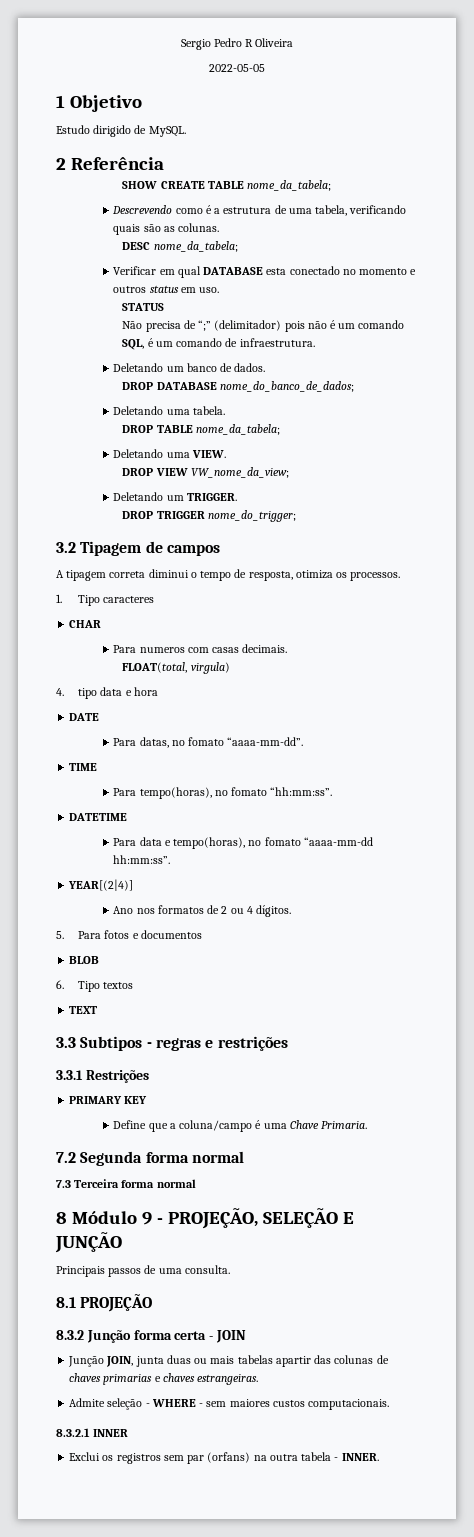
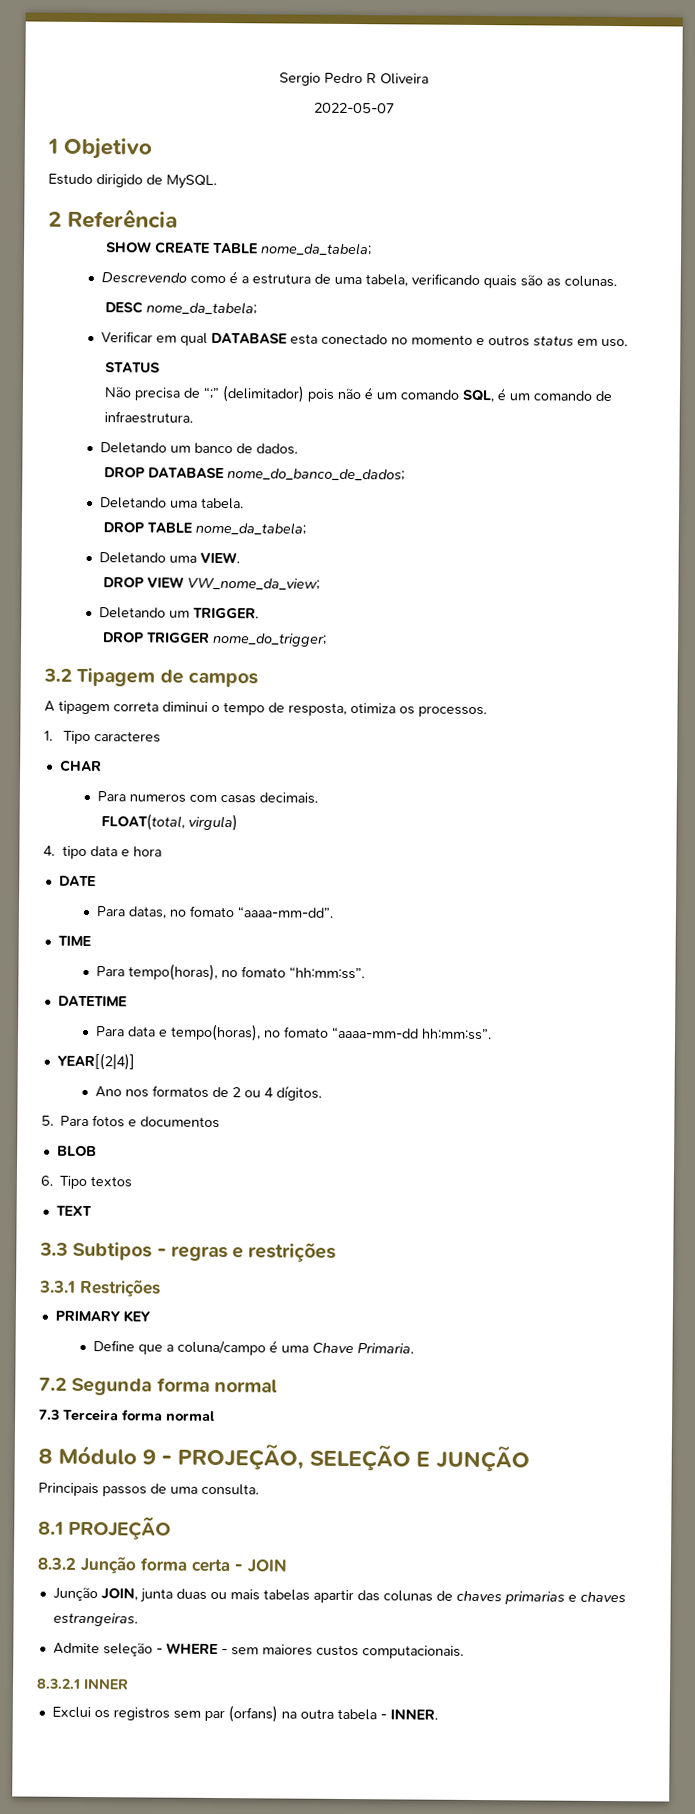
[209,64,265,72] 2022-05-05 -> [313,102,395,114] 2022-05-07

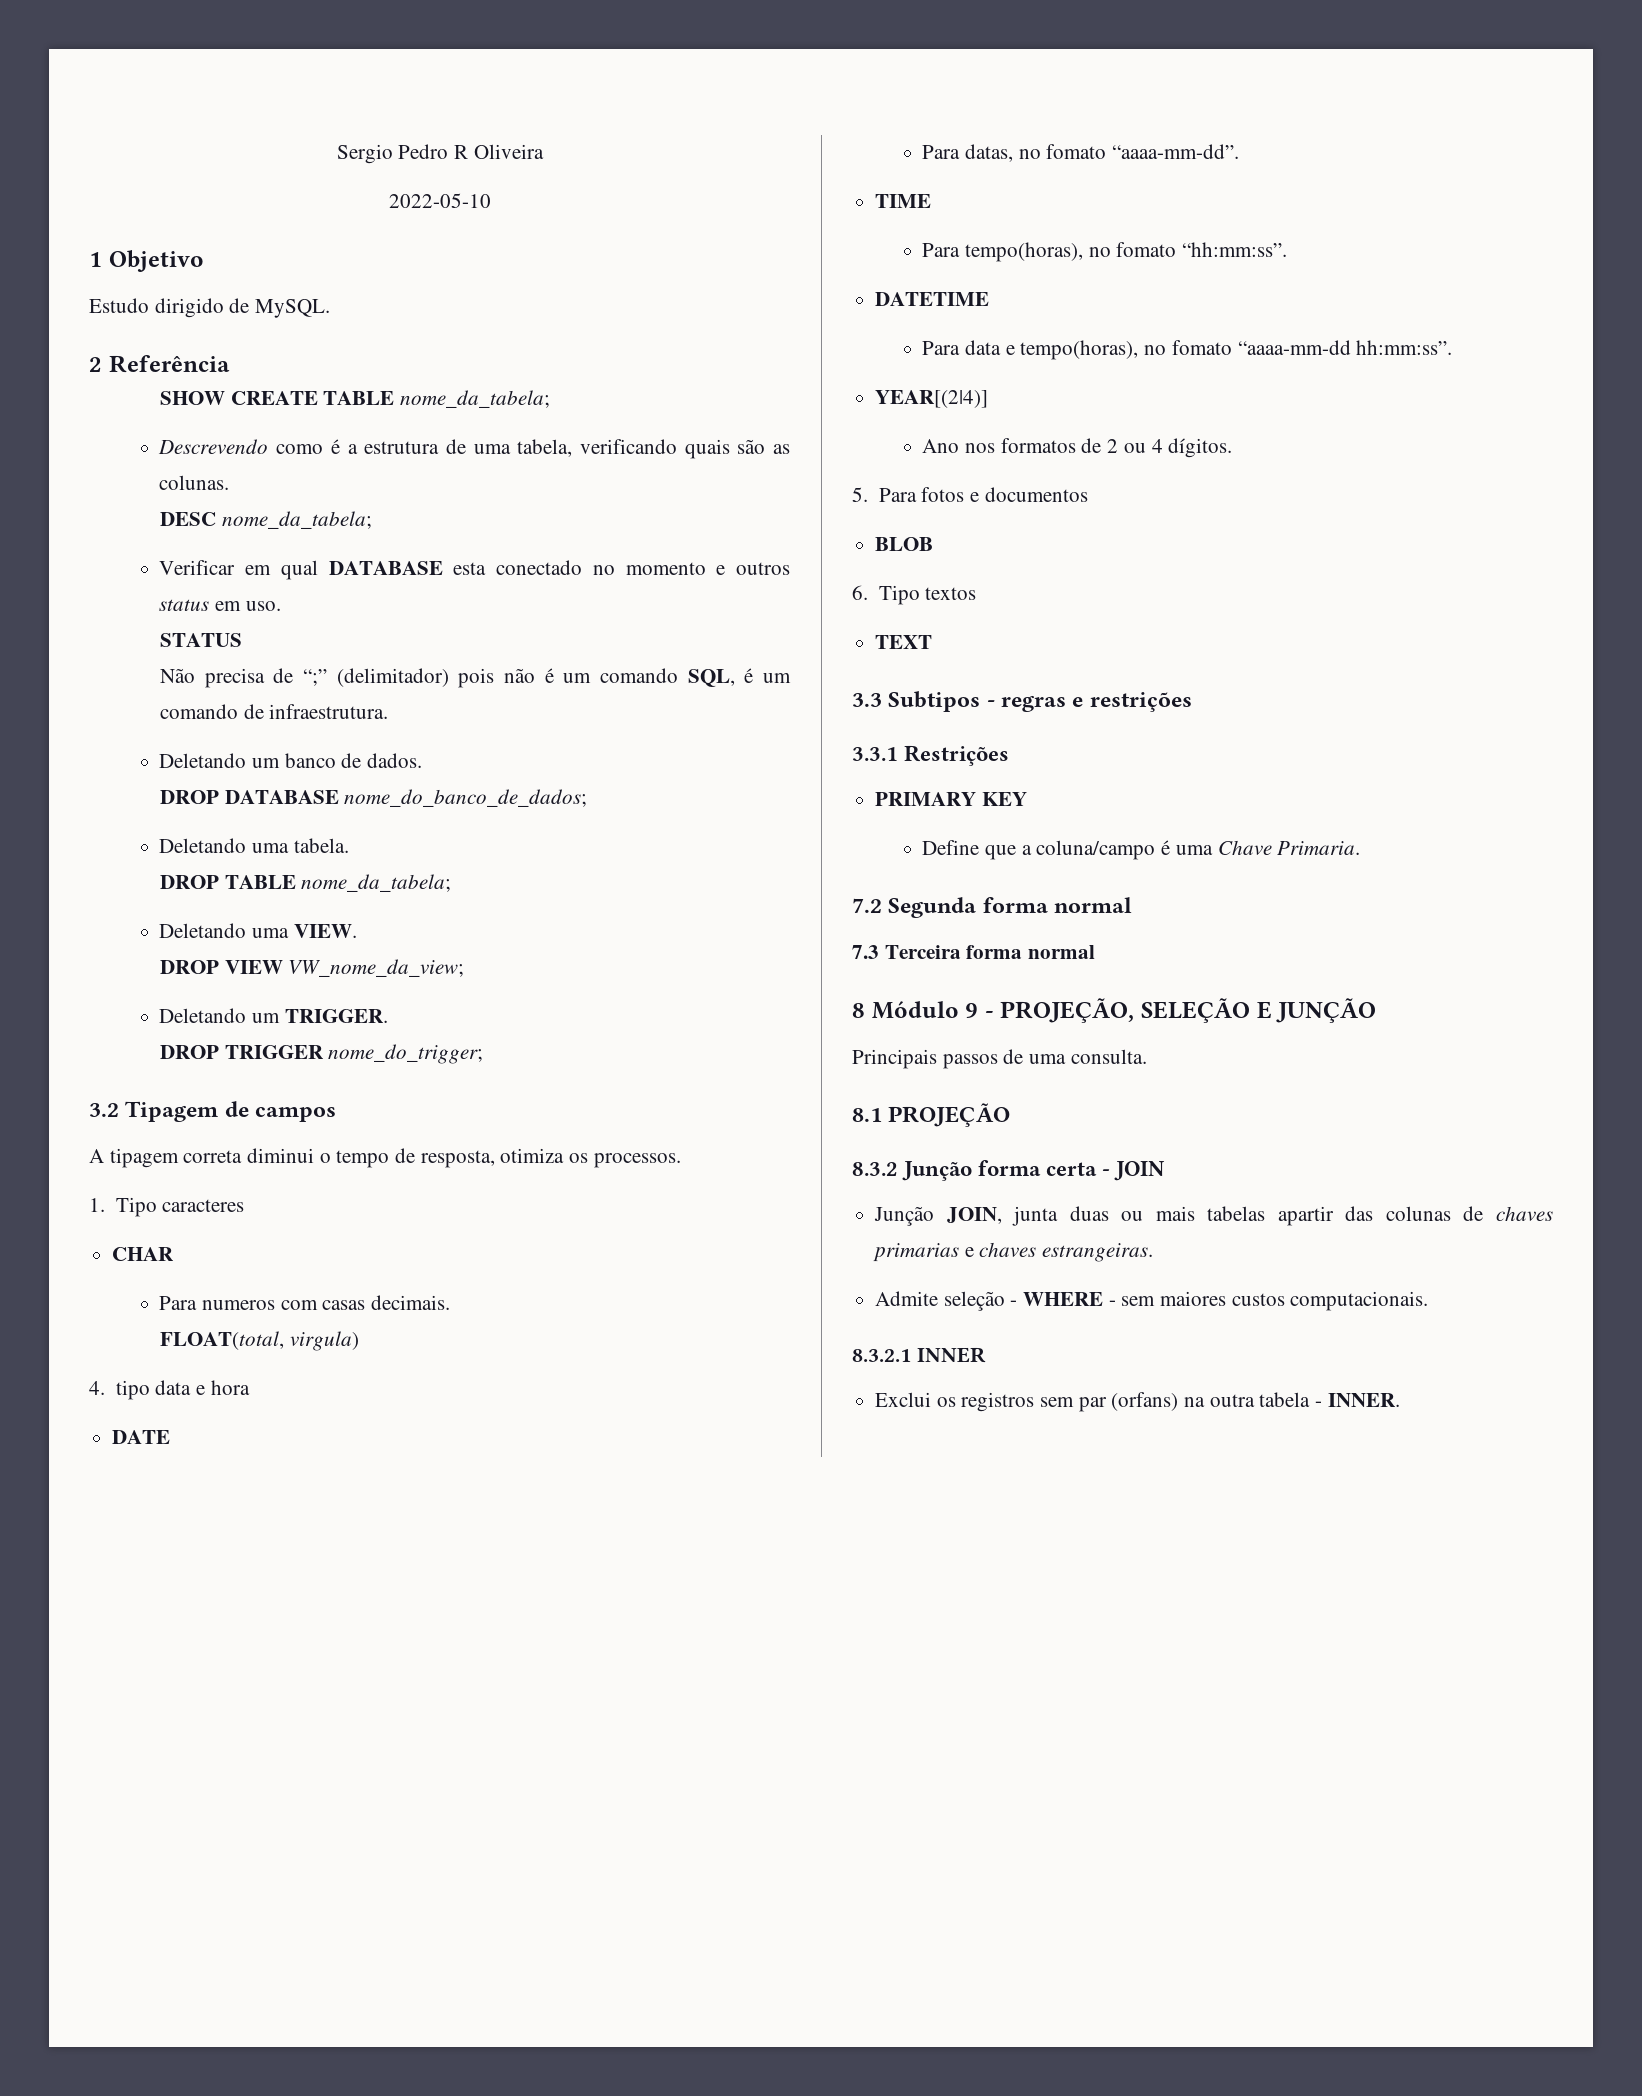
[313,102,395,114] 2022-05-07 -> [388,193,491,208] 2022-05-10

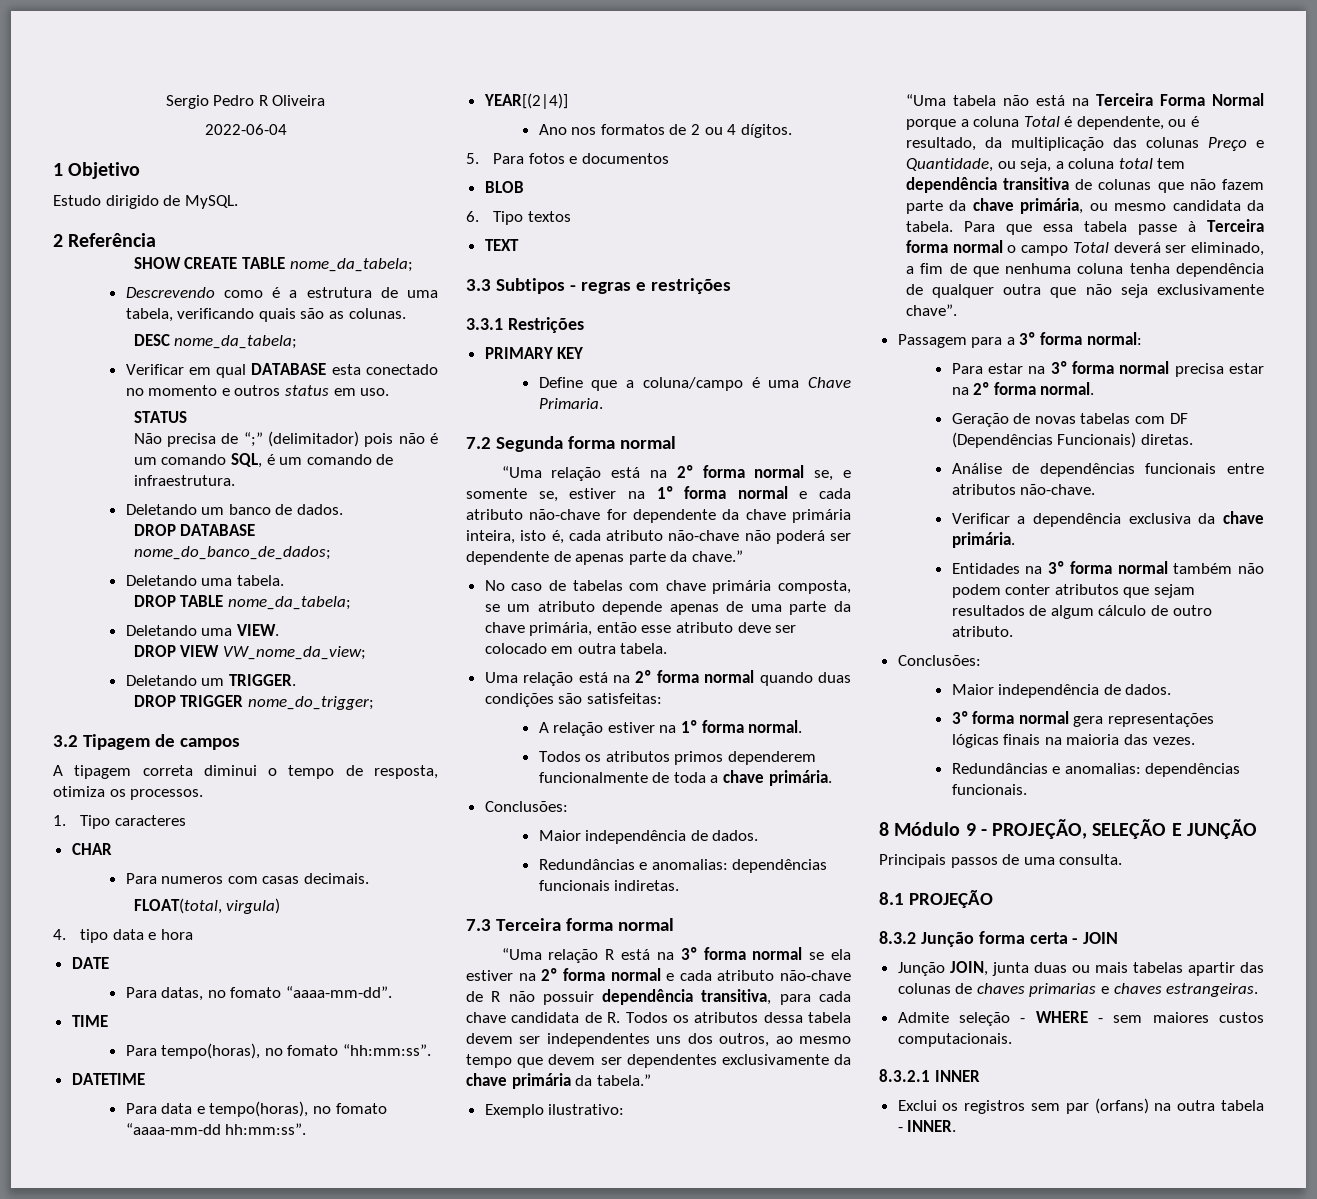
[388,193,491,208] 2022-05-10 -> [204,124,287,135] 2022-06-04
[852,945,1096,959] 7.3 Terceira forma normal -> [501,465,851,481] [466,486,851,502] [466,509,851,523] [466,530,851,544] [466,550,743,565] [484,580,851,594] [484,601,851,615] [484,622,797,636] [484,643,668,654] [484,670,851,686] [484,693,662,707] [538,720,803,736] [538,751,816,765] [538,770,832,786] [484,801,568,812] [538,830,759,844] [538,859,828,873] [538,880,680,891] [466,918,674,931] [501,947,852,963] [466,968,851,981] [466,989,851,1005] [466,1012,851,1023] [466,1033,851,1047] [466,1054,851,1068] [466,1073,651,1089] [484,1104,625,1118] [905,93,1264,106] [905,116,1200,130] [905,137,1264,151] [905,158,1186,172] [905,177,1264,193] [905,198,1264,214] [905,219,1264,235] [905,240,1264,256] [905,263,1264,277] [905,284,1264,298] [905,304,957,316] [897,332,1142,348] [951,361,1264,377] [951,382,1095,395] [951,413,1188,427] [951,432,1193,448] [951,463,1264,477] [951,484,1096,495] [951,511,1264,527] [951,532,1015,548] [951,561,1264,574] [951,584,1195,598] [951,605,1212,619] [951,626,1013,637] [897,655,981,666] [951,684,1172,698] [951,711,1214,727] [951,734,1195,748] [951,763,1241,777] [951,784,1027,795] “Uma relação está na 2º forma normal se, e somente se, estiver na 1º forma normal e cada atributo não-chave for dependente da chave primária inteira, isto é, cada atributo não-chave não poderá ser dependente de apenas parte da chave.” // No caso de tabelas com chave primária composta, se um atributo depende apenas de uma parte da chave primária, então esse atributo deve ser colocado em outra tabela. // Uma relação está na 2º forma normal quando duas condições são satisfeitas: // A relação estiver na 1º forma normal. // Todos os atributos primos dependerem funcionalmente de toda a chave primária. // Conclusões: // Maior independência de dados. // Redundâncias e anomalias: dependências funcionais indiretas. // 7.3 Terceira forma normal // “Uma relação R está na 3º forma normal se ela estiver na 2º forma normal e cada atributo não-chave de R não possuir dependência transitiva, para cada chave candidata de R. Todos os atributos dessa tabela devem ser independentes uns dos outros, ao mesmo tempo que devem ser dependentes exclusivamente da chave primária da tabela.” // Exemplo ilustrativo: // “Uma tabela não está na Terceira Forma Normal porque a coluna Total é dependente, ou é resultado, da multiplicação das colunas Preço e Quantidade, ou seja, a coluna total tem dependência transitiva de colunas que não fazem parte da chave primária, ou mesmo candidata da tabela. Para que essa tabela passe à Terceira forma normal o campo Total deverá ser eliminado, a fim de que nenhuma coluna tenha dependência de qualquer outra que não seja exclusivamente chave”. // Passagem para a 3º forma normal: // Para estar na 3º forma normal precisa estar na 2º forma normal. // Geração de novas tabelas com DF (Dependências Funcionais) diretas. // Análise de dependências funcionais entre atributos não-chave. // Verificar a dependência exclusiva da chave primária. // Entidades na 3º forma normal também não podem conter atributos que sejam resultados de algum cálculo de outro atributo. // Conclusões: // Maior independência de dados. // 3º forma normal gera representações lógicas finais na maioria das vezes. // Redundâncias e anomalias: dependências funcionais.

